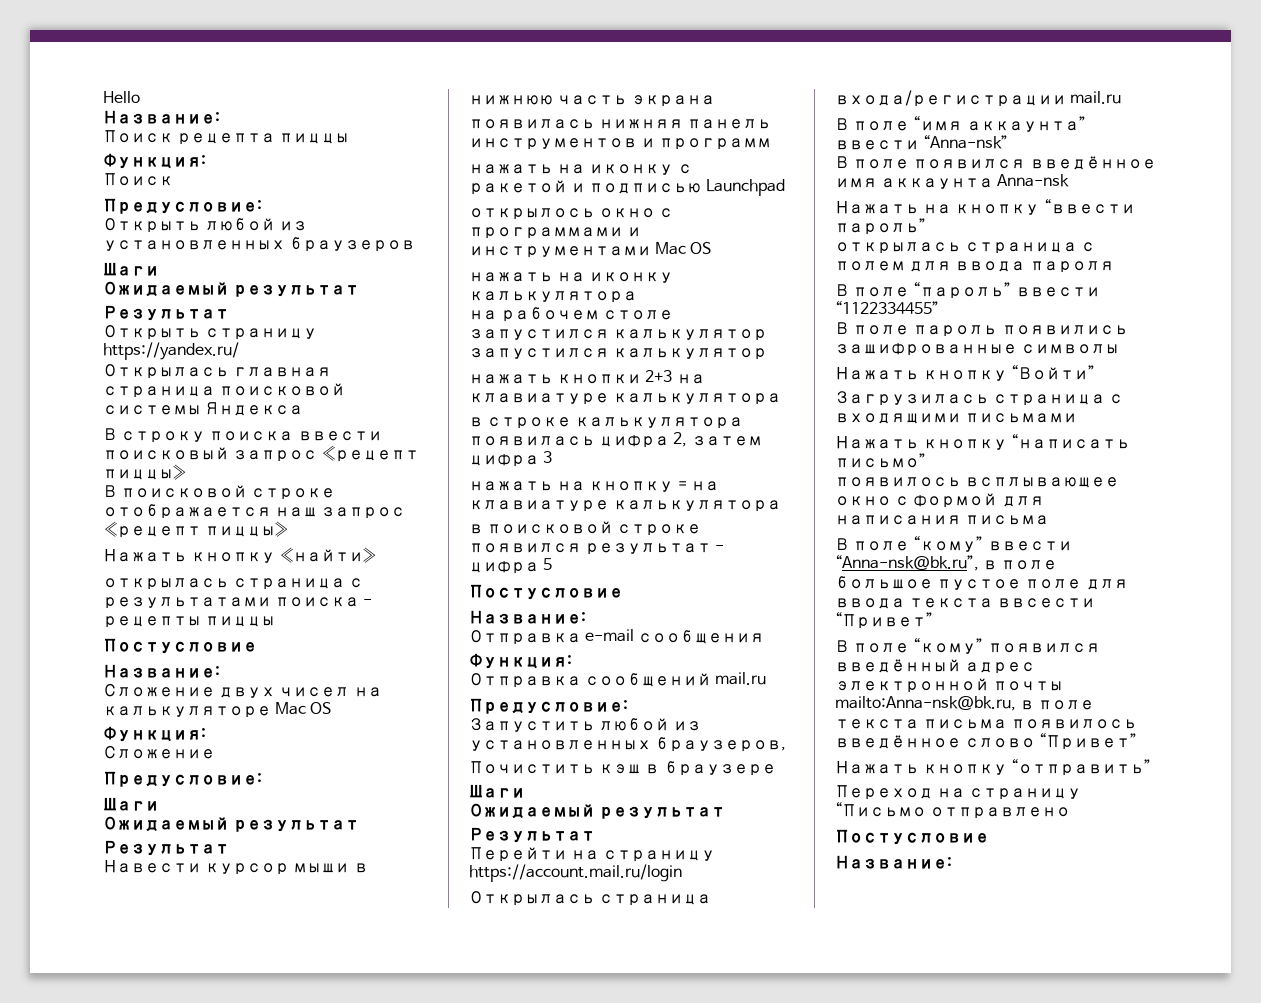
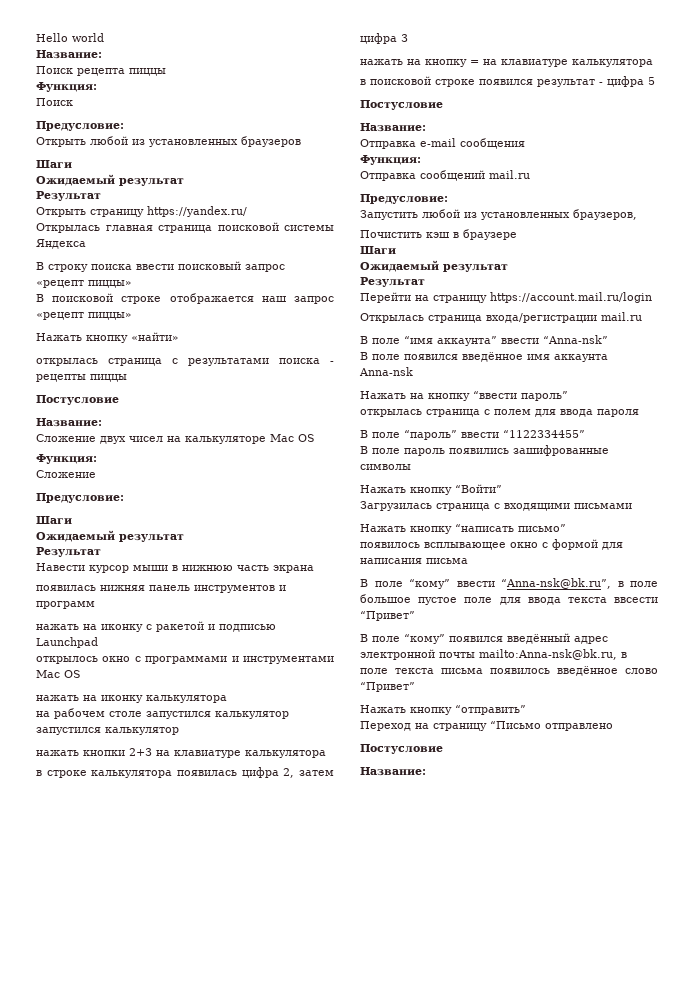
(140, 97) none -> [72,33,104,42] world

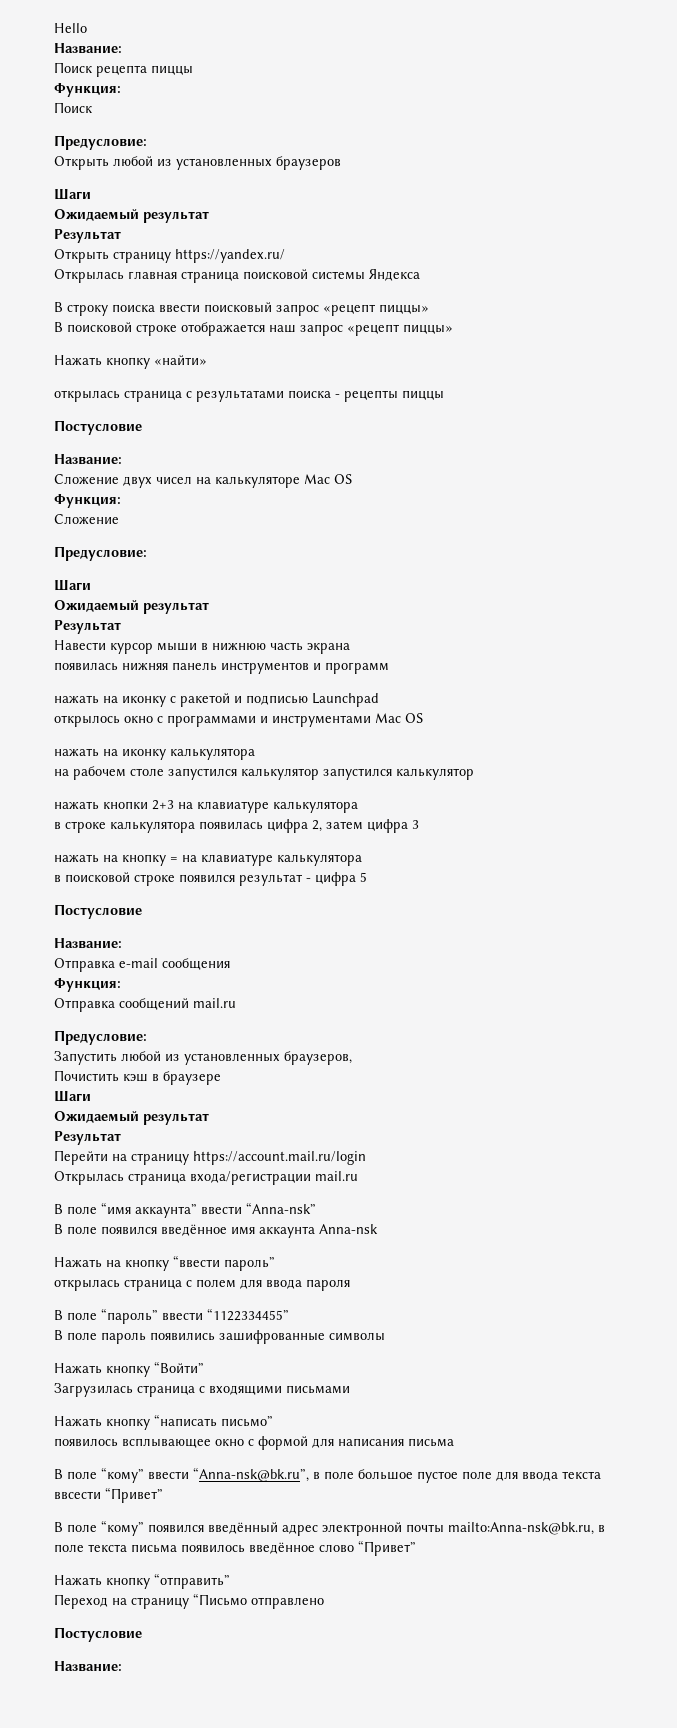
[72,33,104,42] world -> (87, 28) none

